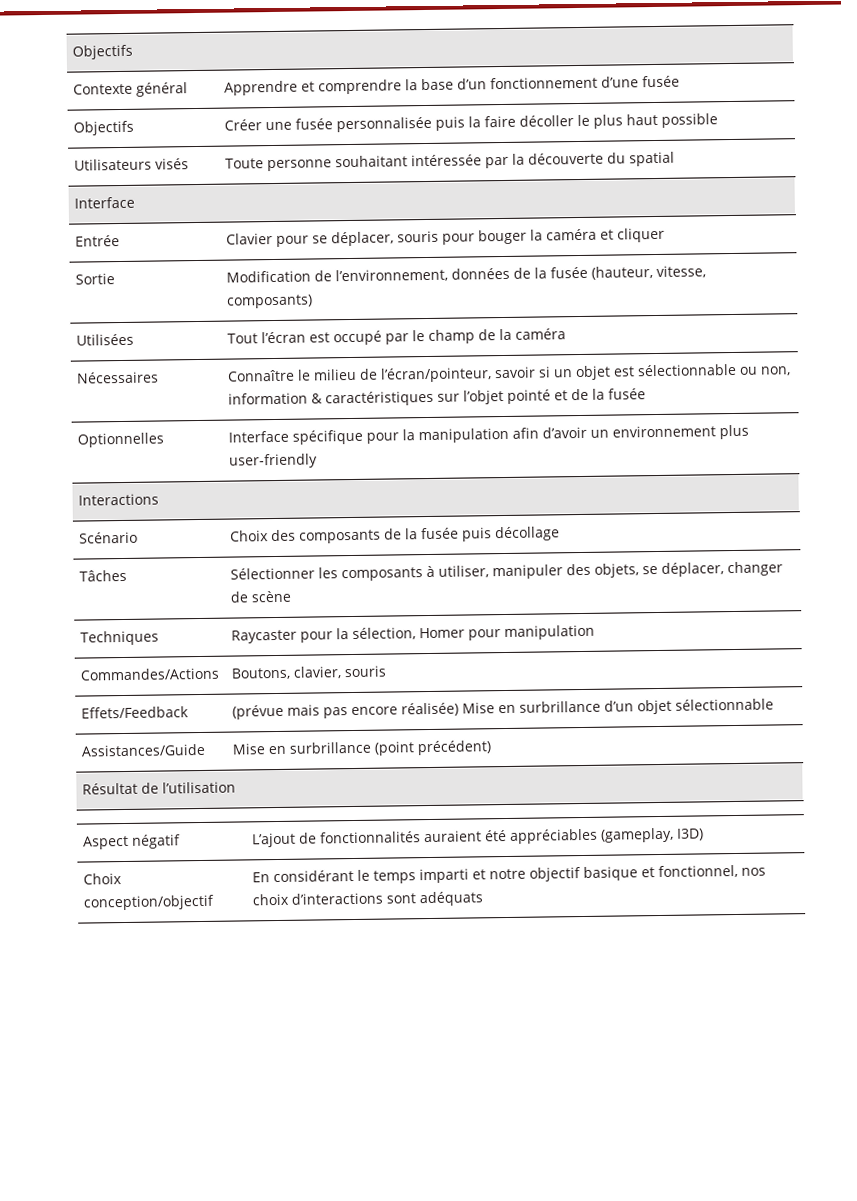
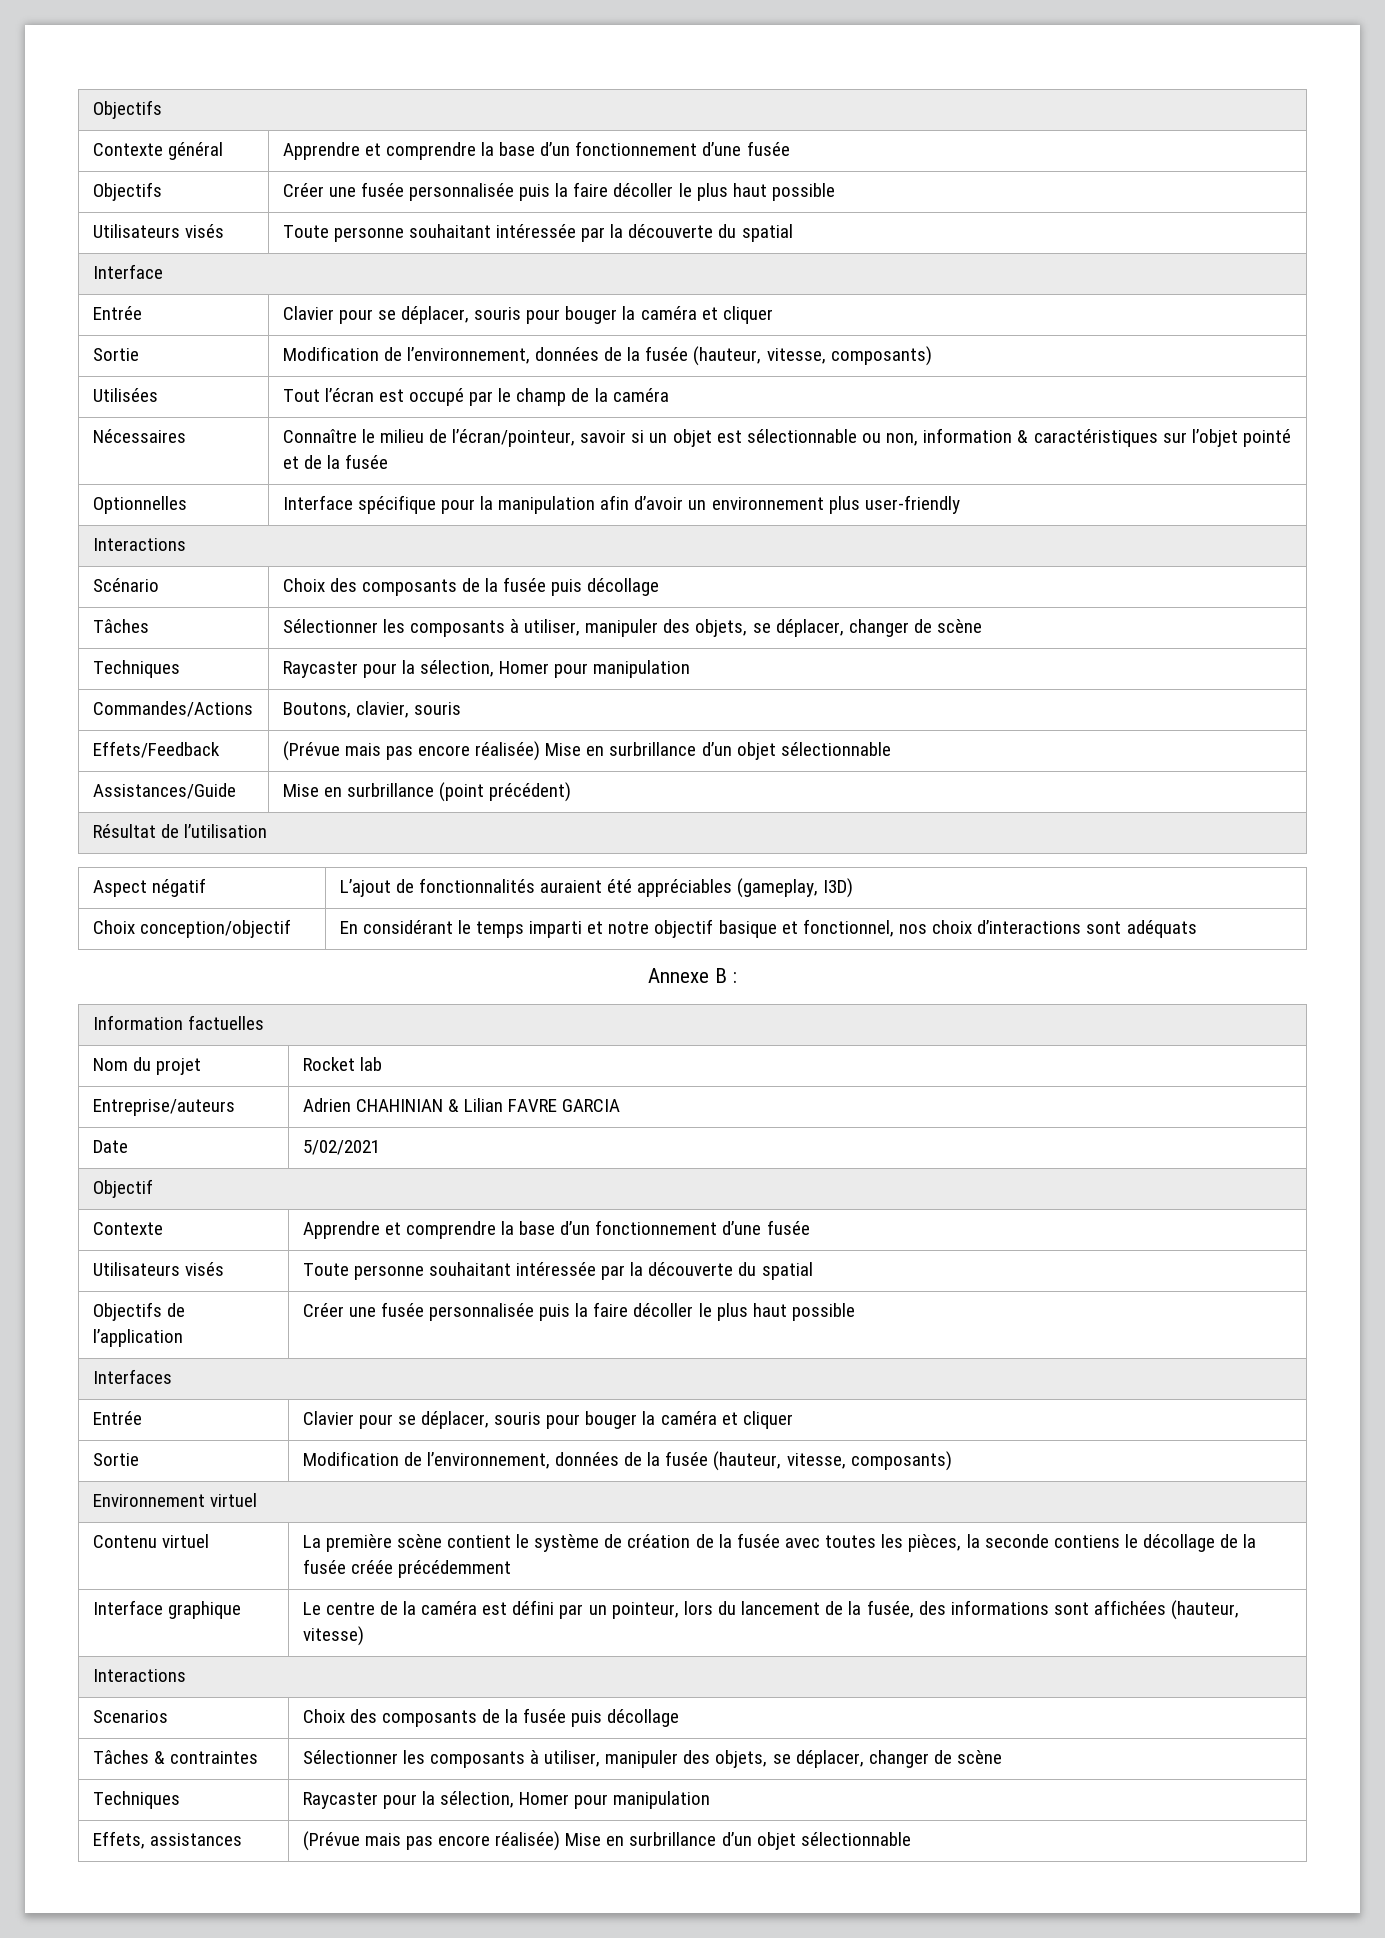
[232,704,285,720] (prévue -> [282,741,340,761] (Prévue
(484, 899) none -> [648,968,737,983] [92,1015,264,1030] [92,1057,201,1075] [302,1057,382,1071] [92,1099,235,1116] [302,1098,621,1112] [92,1140,128,1153] [302,1140,380,1155] [92,1179,153,1198] [92,1222,163,1235] [302,1220,810,1239] [92,1262,224,1276] [302,1262,813,1280] [92,1302,185,1321] [92,1329,183,1347] [302,1302,856,1321] [92,1369,172,1384] [92,1411,142,1425] [302,1411,793,1429] [92,1453,139,1466] [302,1451,952,1471] [92,1493,257,1507] [92,1534,209,1548] [302,1533,1257,1552] [302,1559,511,1578] [92,1600,241,1619] [302,1600,1240,1620] [302,1626,364,1646] [92,1669,186,1682] [92,1710,168,1723] [302,1708,680,1727] [92,1750,258,1764] [302,1750,1003,1768] [92,1791,180,1809] [302,1791,711,1809] [92,1831,242,1849] [302,1831,911,1851] // Annexe B : // Information factuelles // Nom du projet | Rocket lab // Entreprise/auteurs | Adrien CHAHINIAN & Lilian FAVRE GARCIA // Date | 5/02/2021 // Objectif // Contexte | Apprendre et comprendre la base d’un fonctionnement d’une fusée // Utilisateurs visés | Toute personne souhaitant intéressée par la découverte du spatial // Objectifs de l’application | Créer une fusée personnalisée puis la faire décoller le plus haut possible // Interfaces // Entrée | Clavier pour se déplacer, souris pour bouger la caméra et cliquer // Sortie | Modification de l’environnement, données de la fusée (hauteur, vitesse, composants) // Environnement virtuel // Contenu virtuel | La première scène contient le système de création de la fusée avec toutes les pièces, la seconde contiens le décollage de la fusée créée précédemment // Interface graphique | Le centre de la caméra est défini par un pointeur, lors du lancement de la fusée, des informations sont affichées (hauteur, vitesse) // Interactions // Scenarios | Choix des composants de la fusée puis décollage // Tâches & contraintes | Sélectionner les composants à utiliser, manipuler des objets, se déplacer, changer de scène // Techniques | Raycaster pour la sélection, Homer pour manipulation // Effets, assistances | (Prévue mais pas encore réalisée) Mise en surbrillance d’un objet sélectionnable

